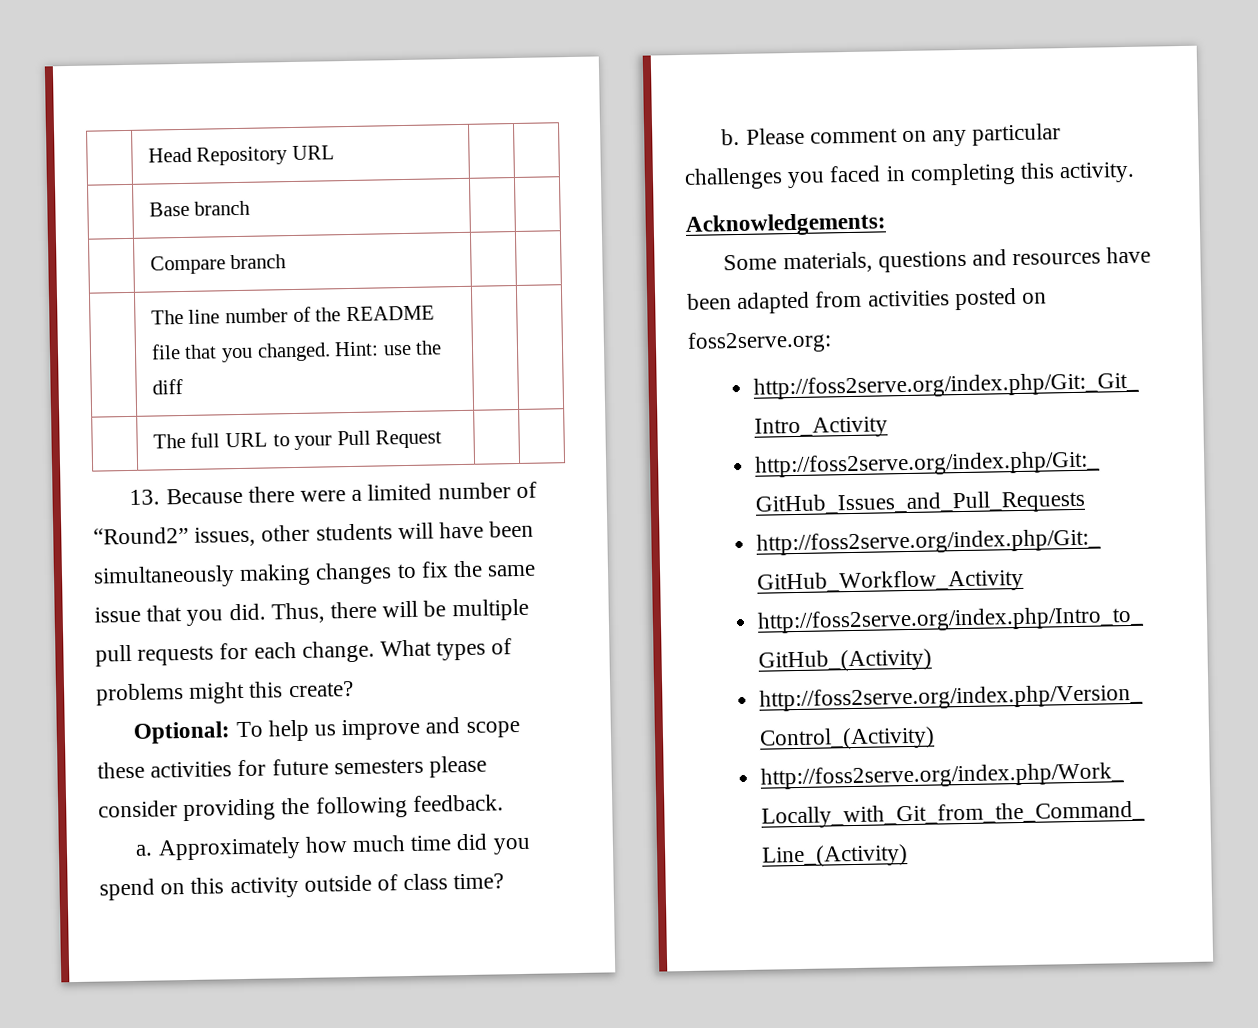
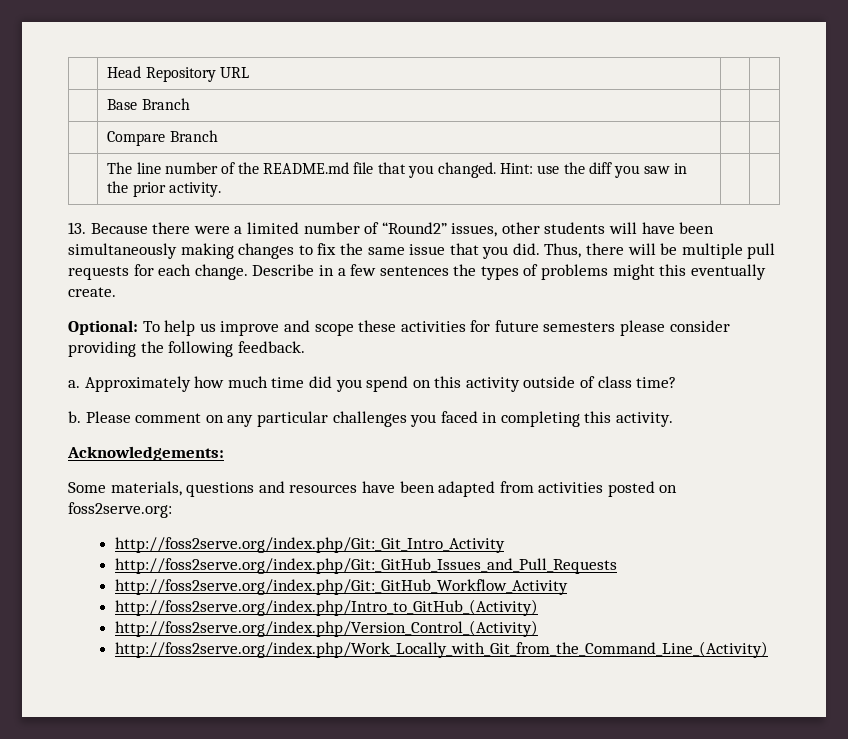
[194,200,251,216] branch -> [141,98,190,110] Branch
[230,254,287,270] branch -> [169,130,218,142] Branch
[345,305,435,322] README -> [263,162,350,174] README.md
[152,429,443,450] | | // | The full URL to your Pull Request -> [613,163,688,178] [107,181,221,197] you saw in the prior activity.
[380,639,433,657] What -> [252,264,477,276] Describe in a few sentences the
[287,680,354,698] create? -> [690,264,766,280] [68,287,116,297] eventually create.

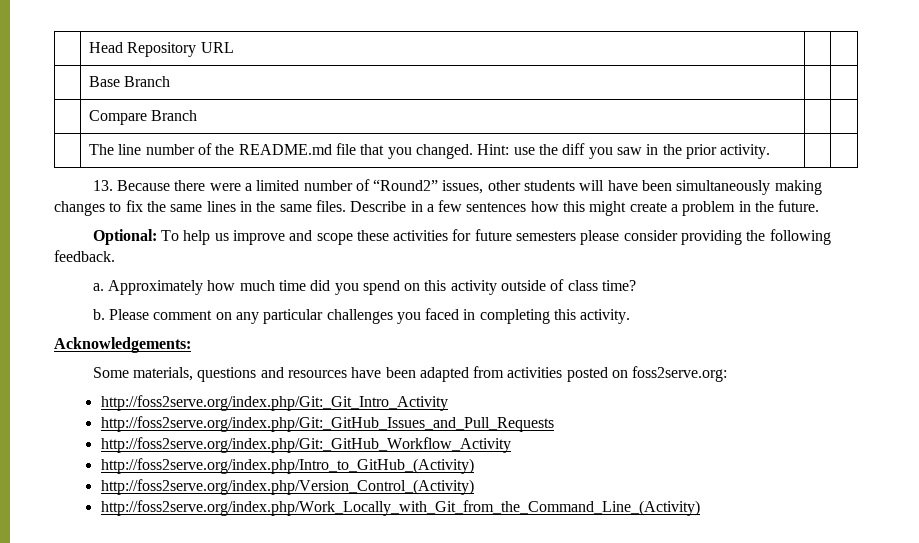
[409,243,776,259] [68,264,248,280] issue that you did. Thus, there will be multiple pull requests for each change. -> [206,200,346,212] lines in the same files.
[453,264,766,280] [68,287,116,297] the types of problems might this eventually create. -> [530,200,820,216] how this might create a problem in the future.

